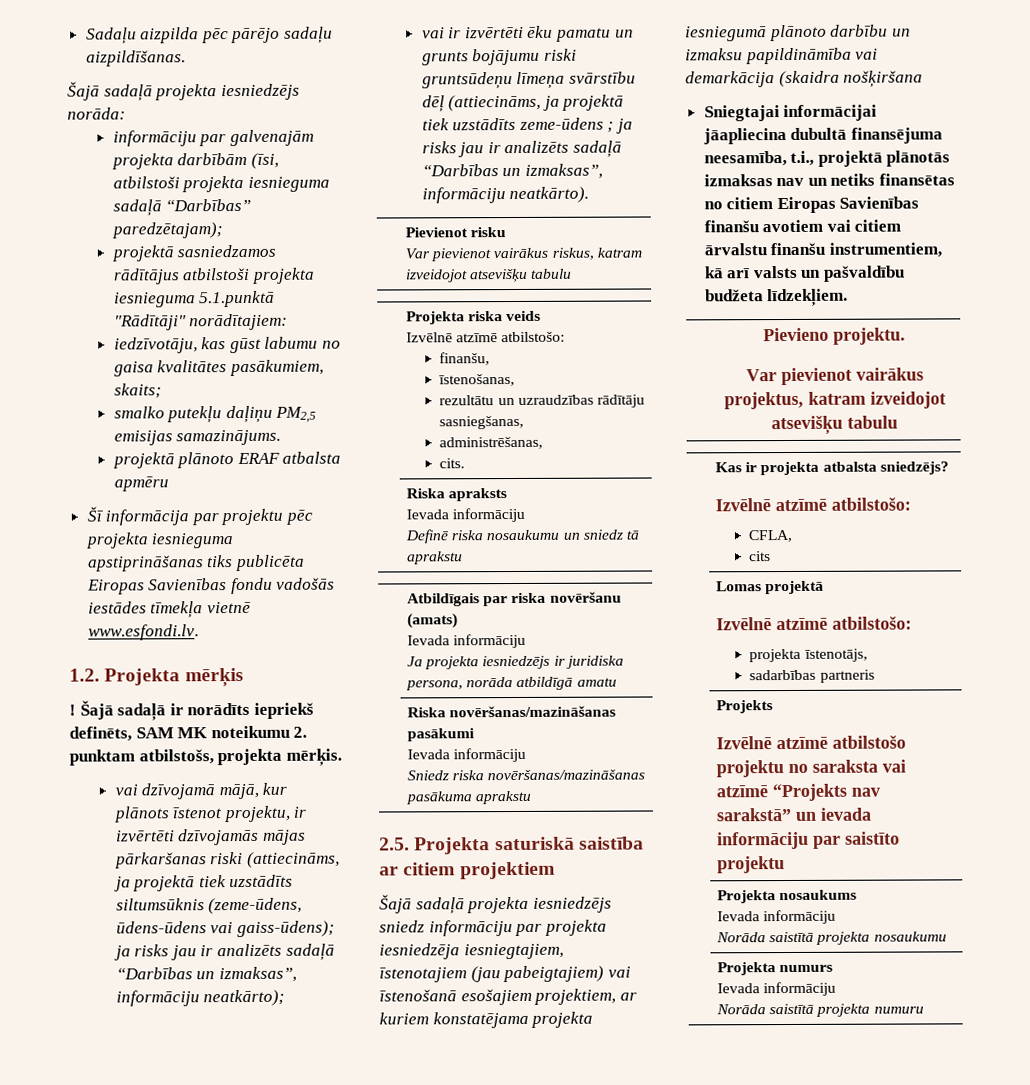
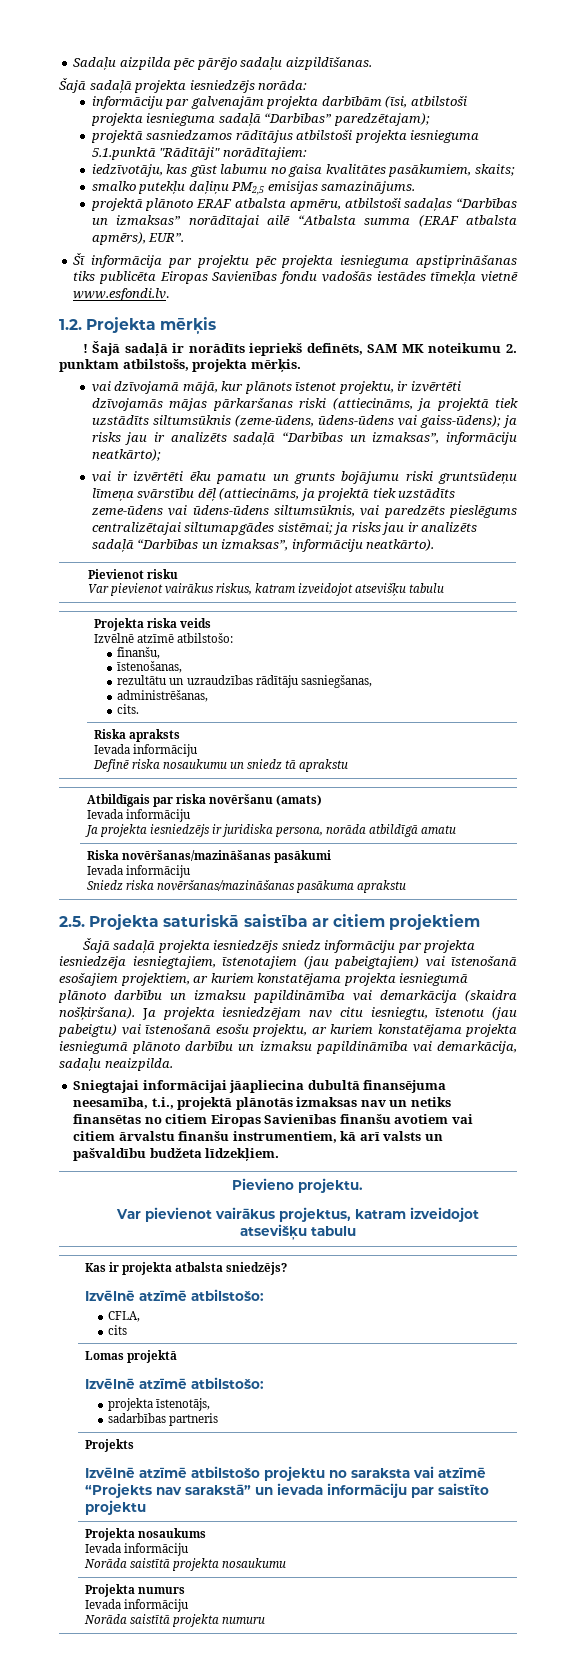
[113,476,169,492] apmēru -> [289,198,517,211] [91,215,517,228] [91,232,185,245] apmēru, atbilstoši sadaļas “Darbības un izmaksas” norādītajai ailē “Atbalsta summa (ERAF atbalsta apmērs), EUR”.
[607,121,615,133] ; -> [168,505,517,518] [91,522,333,535] vai ūdens-ūdens siltumsūknis, vai paredzēts pieslēgums centralizētajai siltumapgādes sistēmai;
[843,70,924,88] nošķiršana -> [59,1007,517,1020] [58,1024,517,1037] [59,1041,517,1054] [59,1058,173,1071] nošķiršana). Ja projekta iesniedzējam nav citu iesniegtu, īstenotu (jau pabeigtu) vai īstenošanā esošu projektu, ar kuriem konstatējama projekta iesniegumā plānoto darbību un izmaksu papildināmība vai demarkācija, sadaļu neaizpilda.

